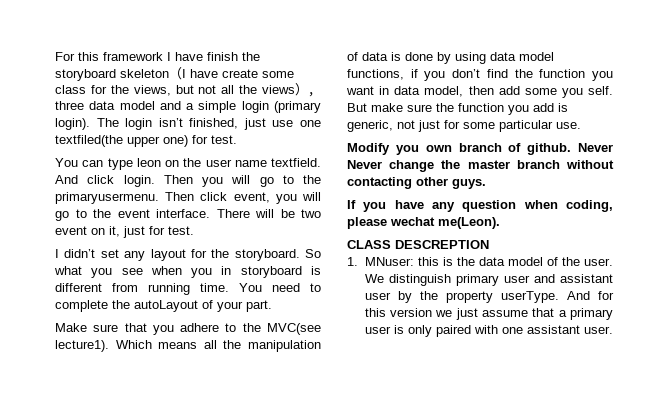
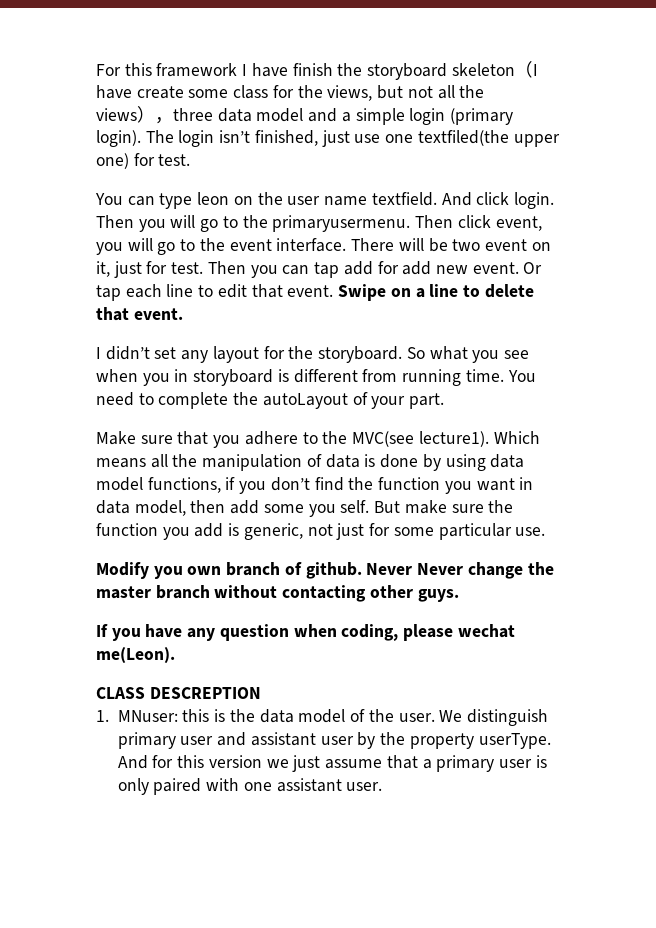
(194, 230) none -> [207,261,543,278] [96,284,534,301] [96,307,183,321] Then you can tap add for add new event. Or tap each line to edit that event. Swipe on a line to delete that event.

